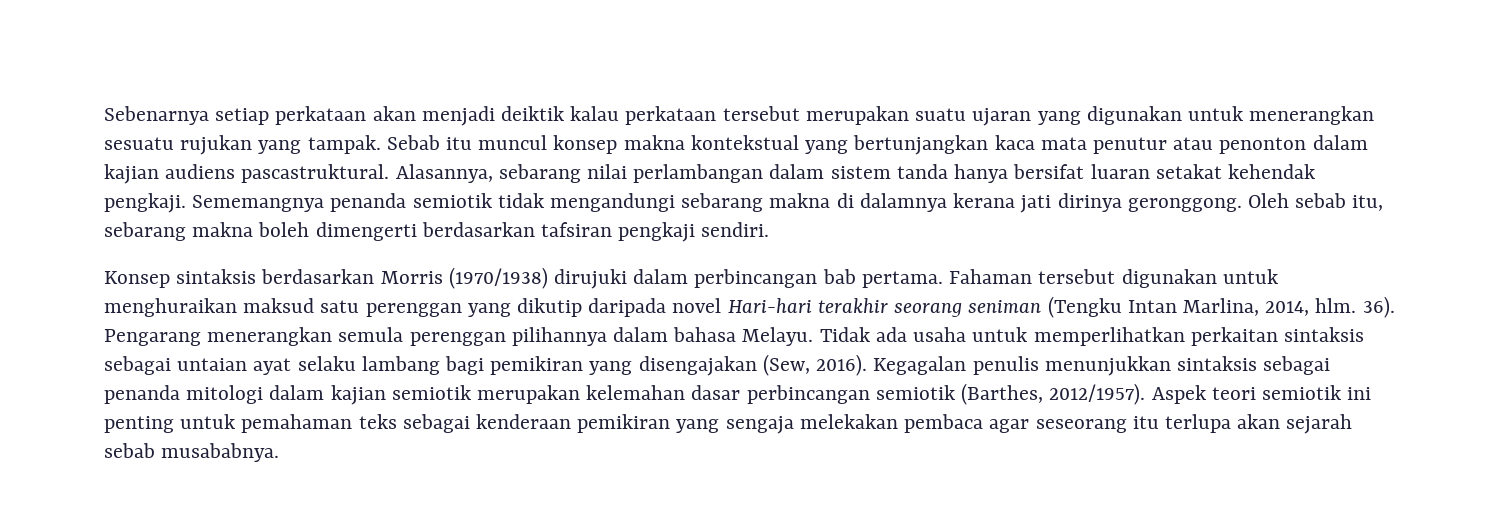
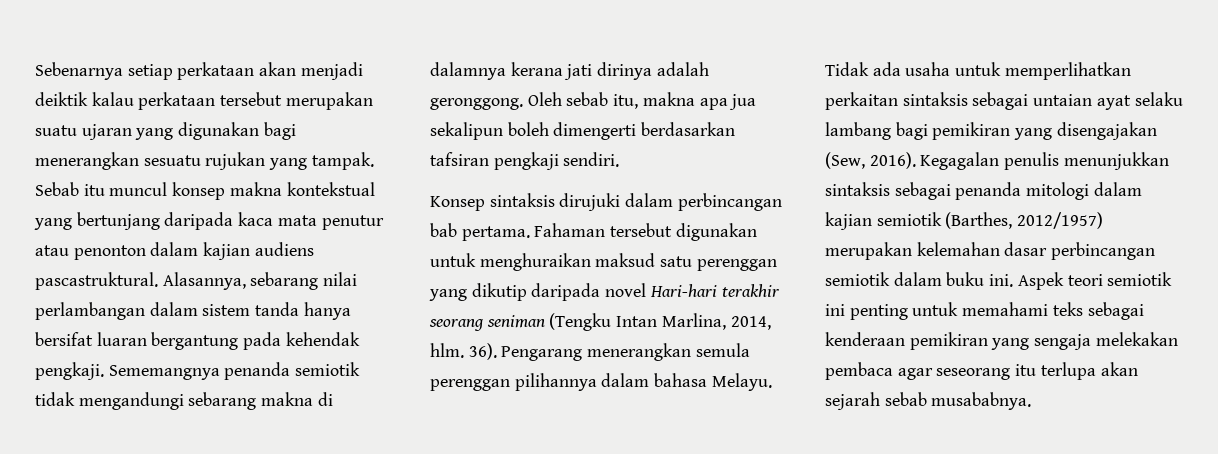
[1187,106,1243,121] untuk -> [263,122,296,140] bagi
[853,135,989,155] bertunjangkan -> [76,212,234,230] bertunjang daripada
[1155,164,1222,179] setakat -> [151,332,282,350] bergantung pada
(1122, 202) none -> [656,62,709,76] adalah
[104,222,254,241] sebarang makna -> [642,92,757,110] [430,122,503,140] makna apa jua sekalipun
[261,267,548,289] berdasarkan Morris (1970/1938) -> (555, 200) none
(471, 392) none -> [945,212,1104,229] (Barthes, 2012/1957)
[961,383,1146,405] (Barthes, 2012/1957). -> [893,272,1014,287] dalam buku ini.
[241,414,353,433] pemahaman -> [962,302,1049,316] memahami

